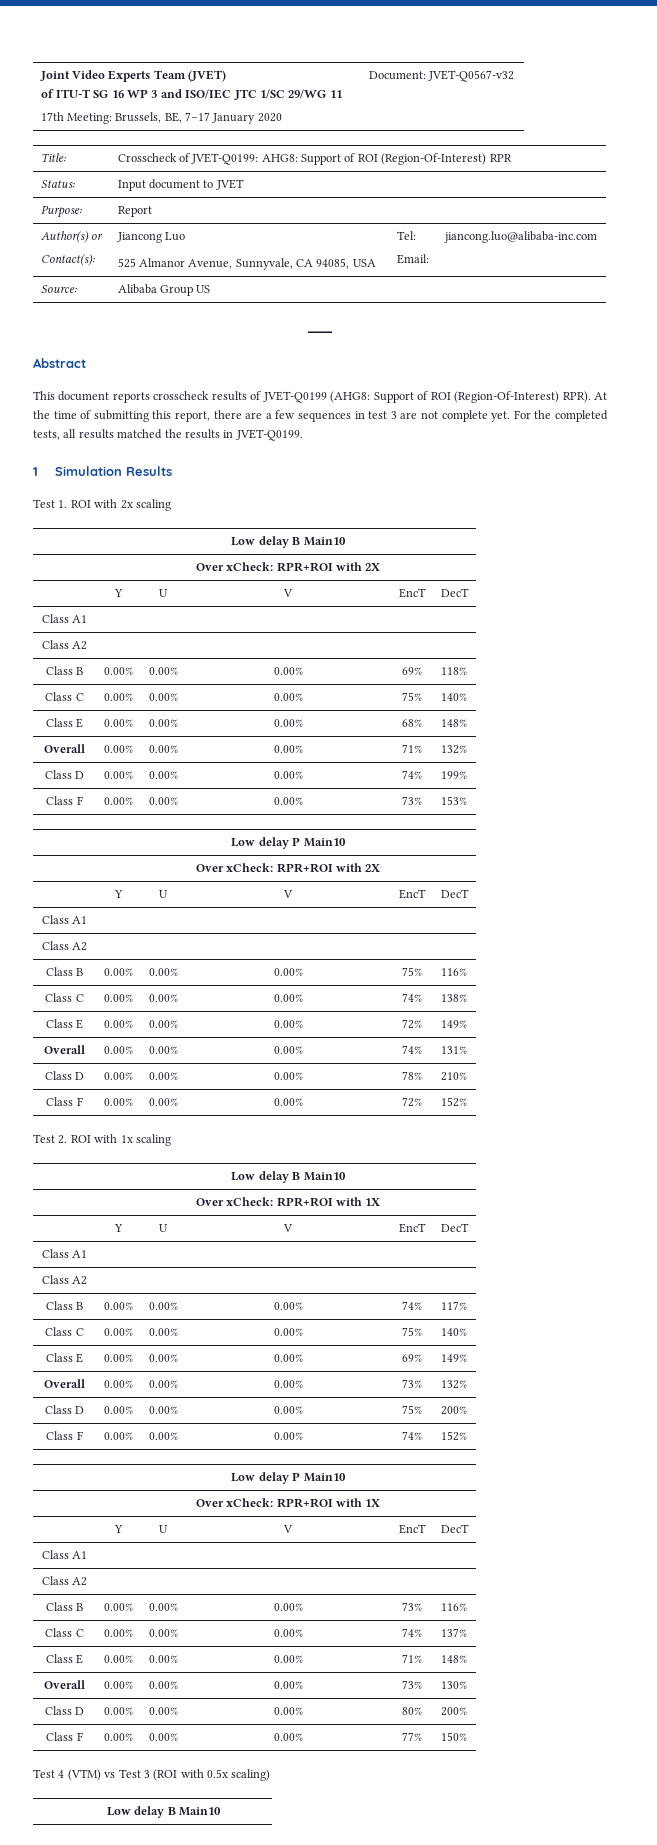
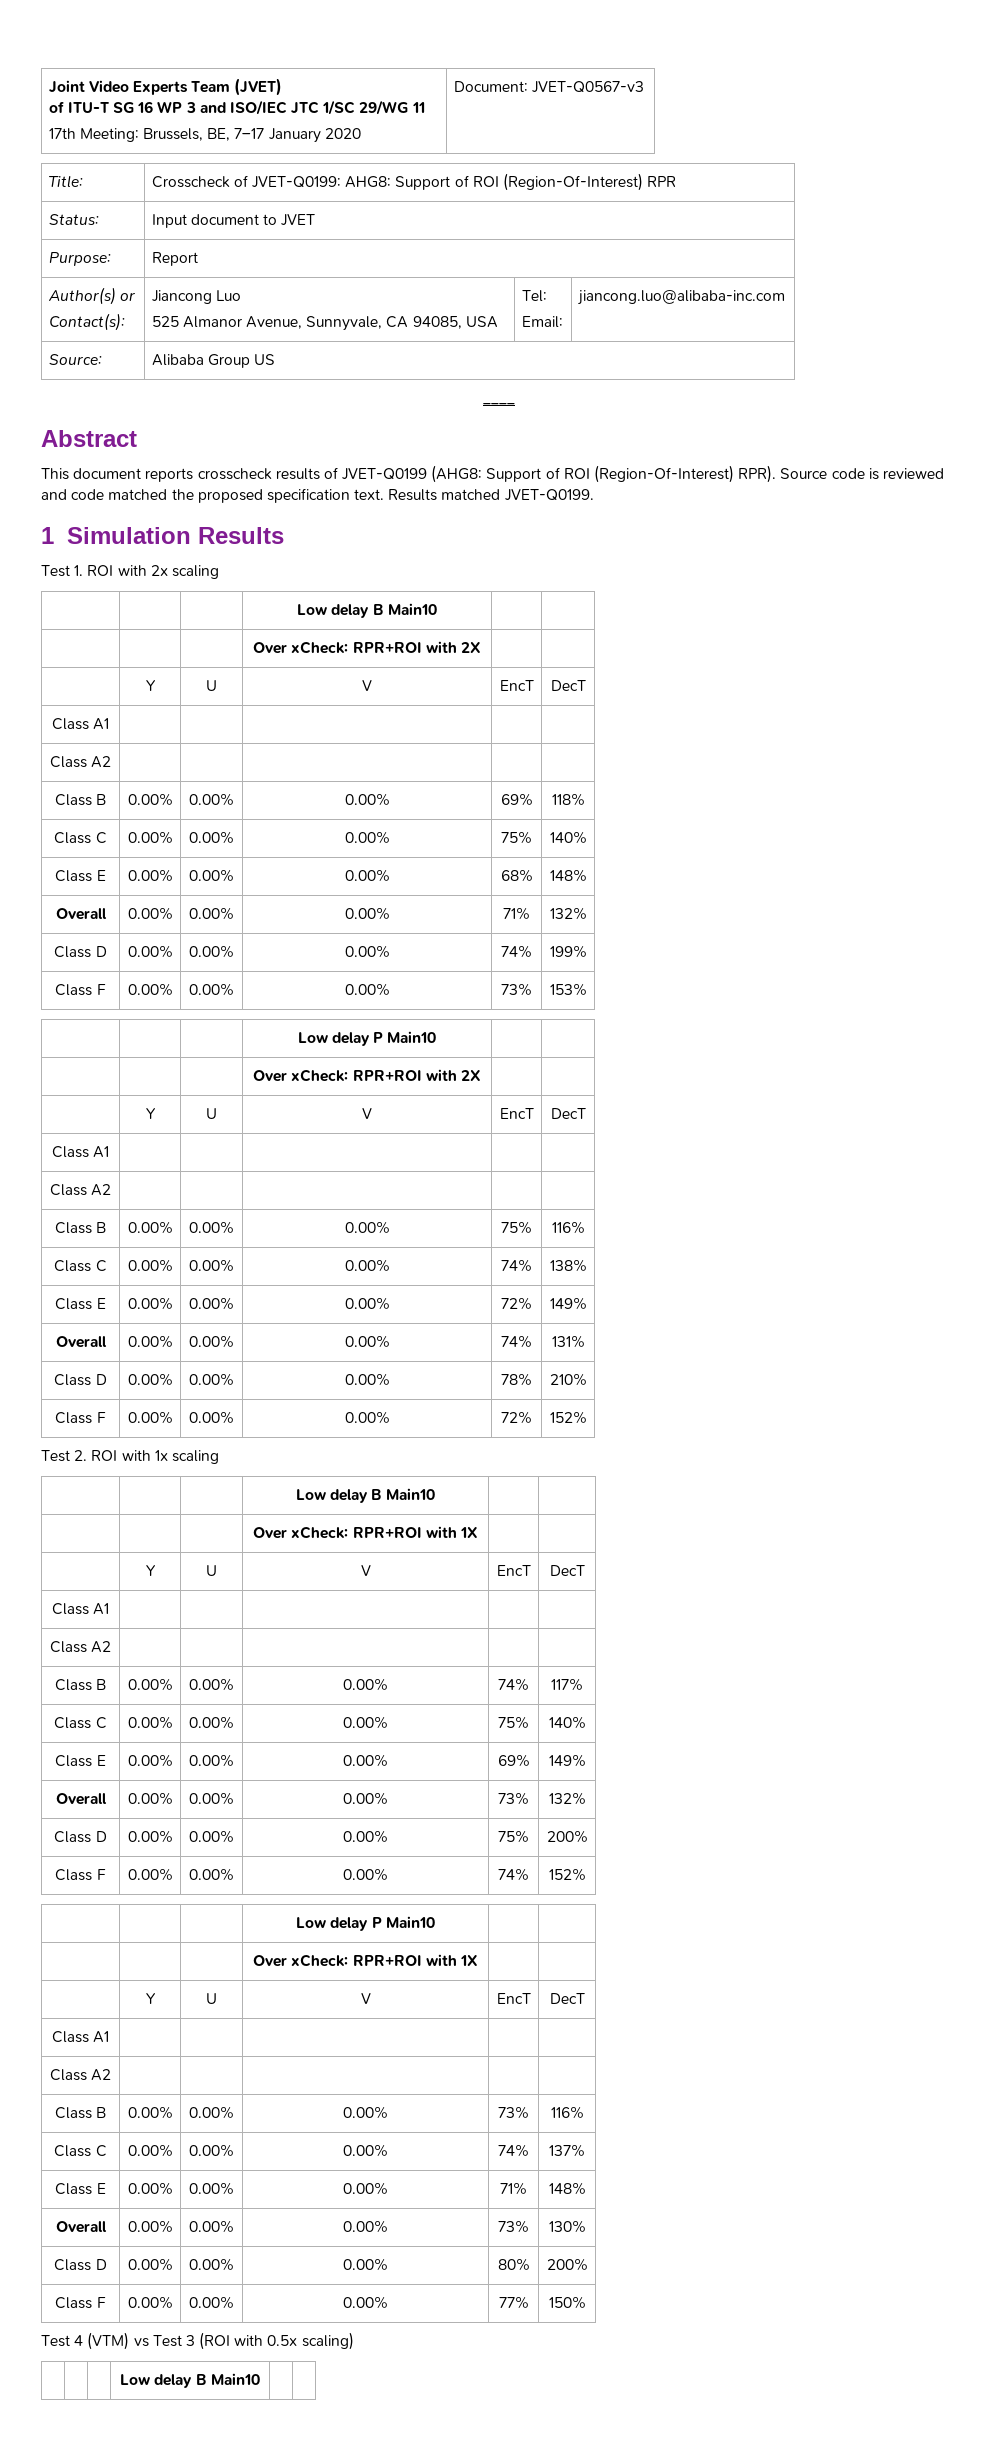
[427,70,514,82] JVET-Q0567-v32 -> [531,81,644,93] JVET-Q0567-v3
[593,392,607,400] [33,410,609,422] [33,429,234,440] At the time of submitting this report, there are a few sequences in test 3 are not complete yet. For the completed tests, all results matched the results in -> [780,468,944,480] [41,488,501,503] Source code is reviewed and code matched the proposed specification text. Results matched

